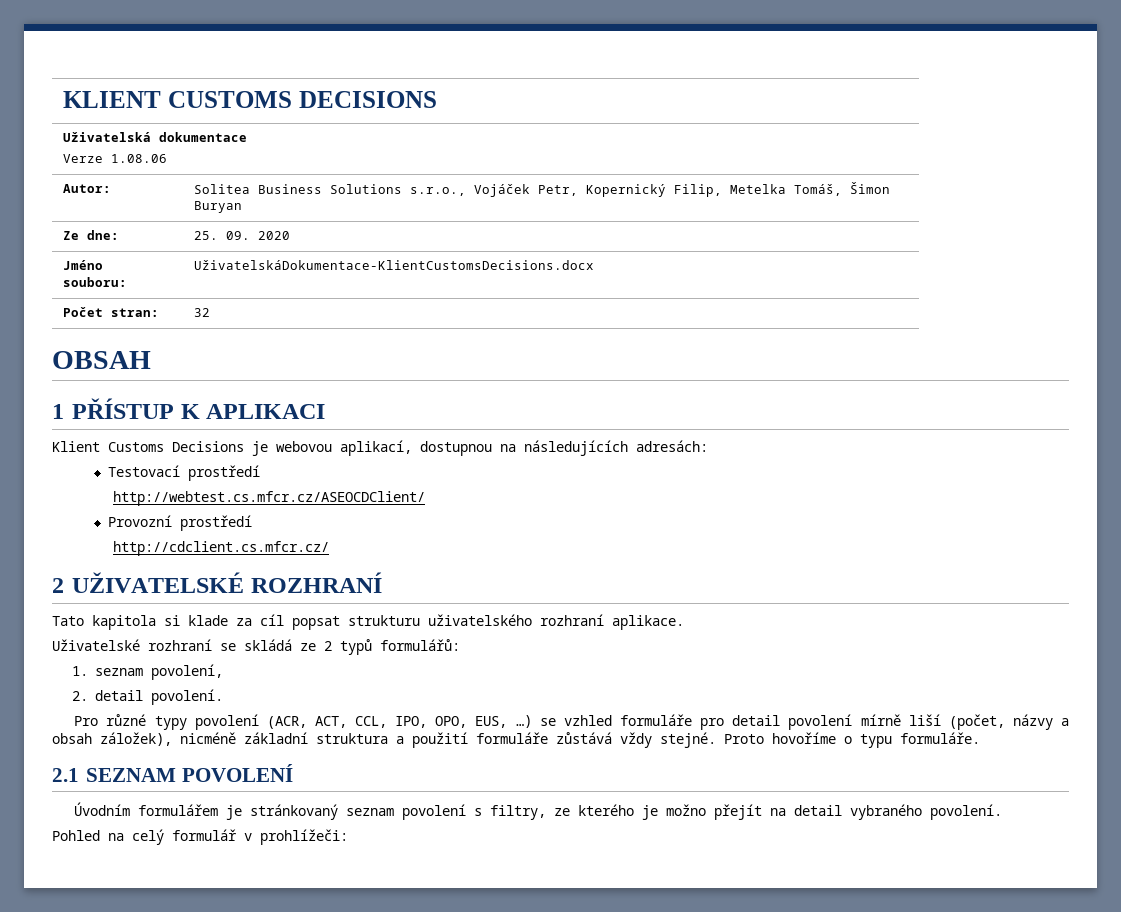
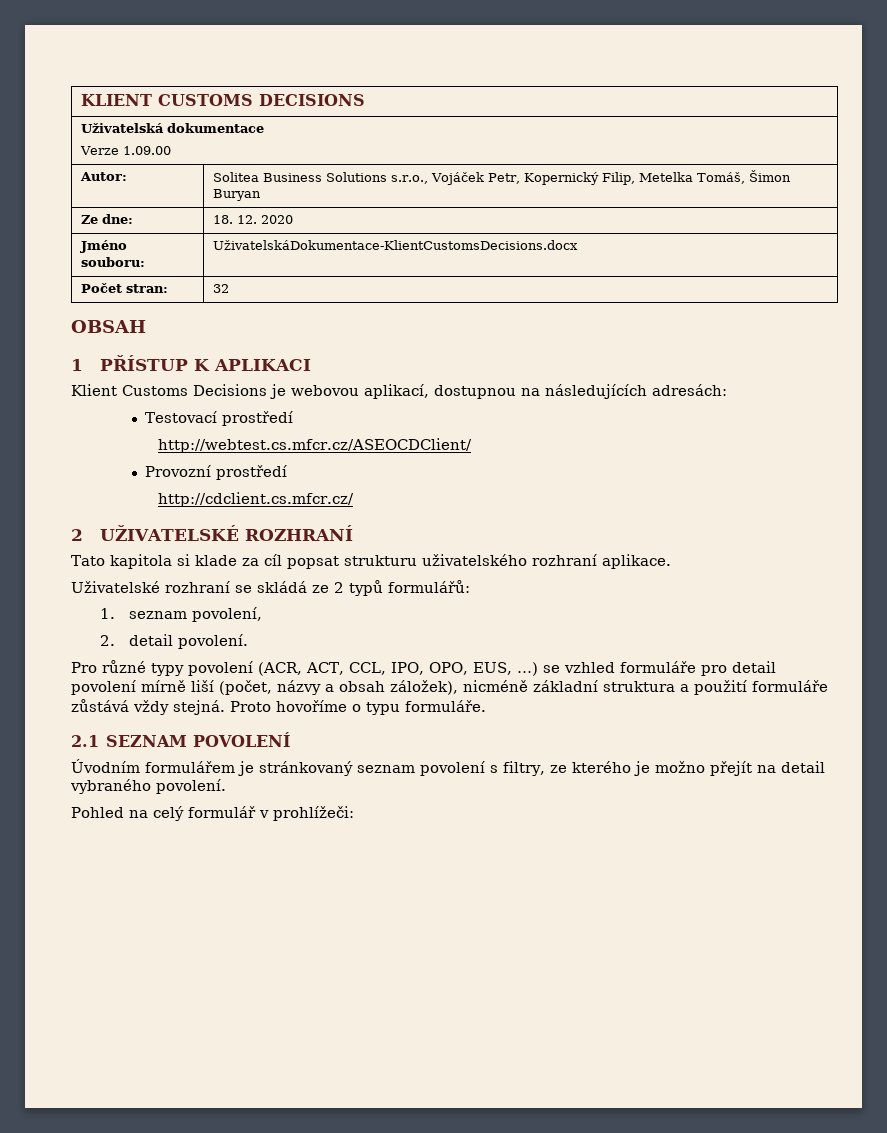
[111,154,168,163] 1.08.06 -> [122,146,171,155] 1.09.00
[194,231,251,240] 25. 09. -> [212,215,257,224] 18. 12.
[660,732,716,748] stejné. -> [173,700,225,715] stejná.

